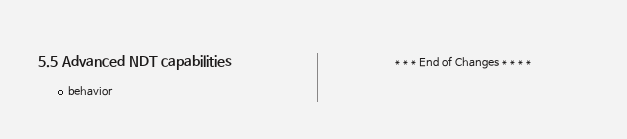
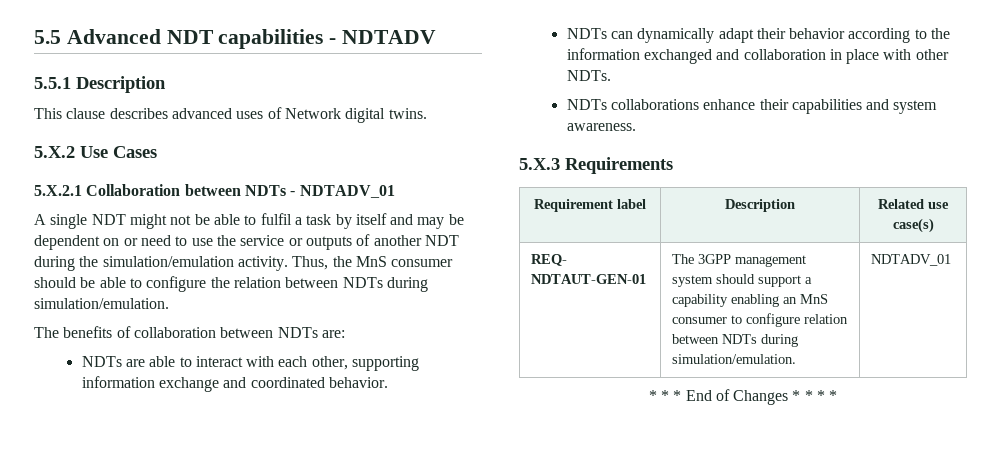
[67,86,113,96] // behavior -> [329,30,437,44] [34,76,166,93] [34,107,427,123] [34,146,157,158] [34,184,395,198] [34,213,464,229] [34,234,459,250] [34,256,454,271] [34,276,428,292] [34,298,169,309] [34,326,345,338] [81,356,420,371] [81,376,388,392] [566,28,951,43] [566,48,949,64] [566,70,611,81] [566,99,938,114] [566,123,636,131] [519,157,673,174] [534,199,646,212] [725,199,795,212] [878,199,949,209] [892,218,934,233] [530,254,567,266] [530,274,646,284] [671,254,806,267] [671,274,812,287] [671,294,828,307] [671,313,848,327] [671,334,798,347] [671,354,796,364] [870,254,951,266] - NDTADV // 5.5.1 Description // This clause describes advanced uses of Network digital twins. // 5.X.2 Use Cases // 5.X.2.1 Collaboration between NDTs - NDTADV_01 // A single NDT might not be able to fulfil a task by itself and may be dependent on or need to use the service or outputs of another NDT during the simulation/emulation activity. Thus, the MnS consumer should be able to configure the relation between NDTs during simulation/emulation. // The benefits of collaboration between NDTs are: // NDTs are able to interact with each other, supporting information exchange and coordinated behavior. // NDTs can dynamically adapt their behavior according to the information exchanged and collaboration in place with other NDTs. // NDTs collaborations enhance their capabilities and system awareness. // 5.X.3 Requirements // Requirement label | Description | Related use case(s) // REQ- NDTAUT-GEN-01 | The 3GPP management system should support a capability enabling an MnS consumer to configure relation between NDTs during simulation/emulation. | NDTADV_01

